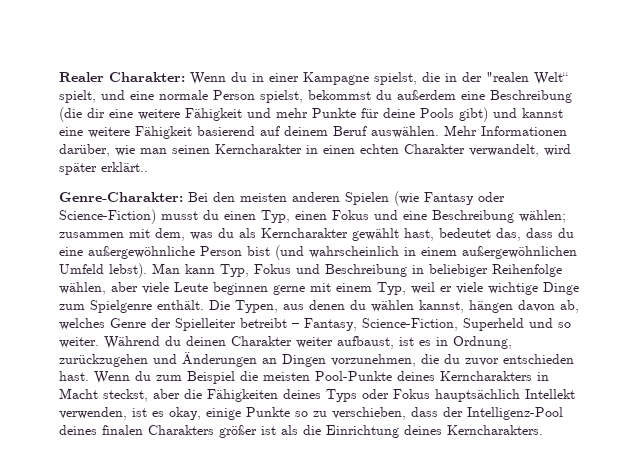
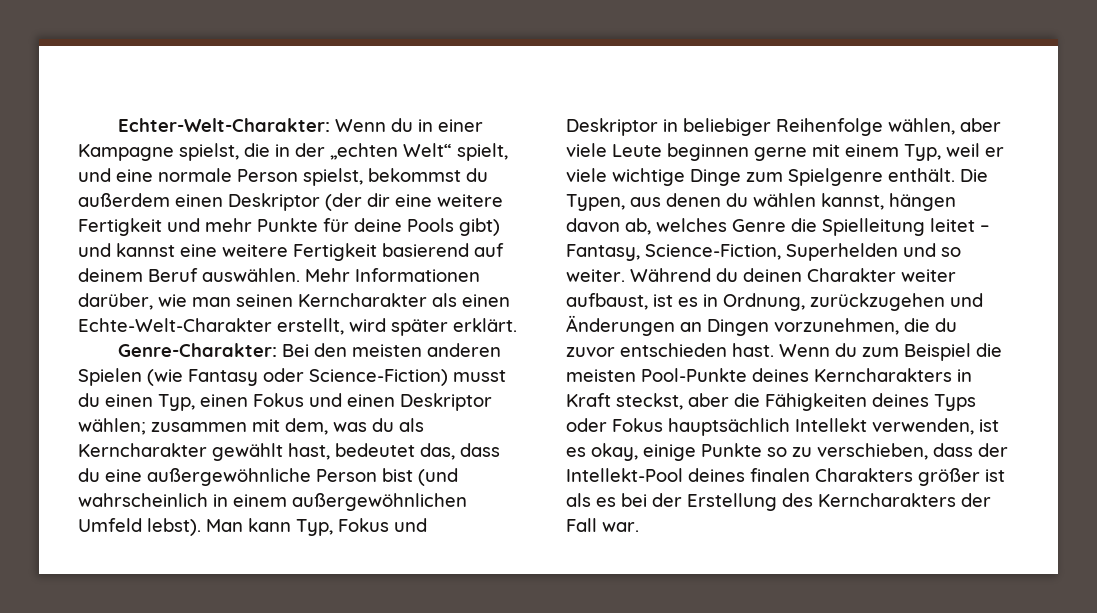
[59,72,185,82] Realer Charakter: -> [118,118,331,132] Echter-Welt-Charakter:
[486,72,529,82] "realen -> [330,143,398,160] „echten
[461,90,572,103] [59,107,82,122] eine Beschreibung (die -> [175,193,362,211] einen Deskriptor (der
[185,108,242,121] Fähigkeit -> [78,218,162,236] Fertigkeit
[135,126,192,139] Fähigkeit -> [293,243,377,261] Fertigkeit
[306,144,539,157] in einen echten Charakter verwandelt, -> [432,293,510,307] [78,318,344,335] als einen Echte-Welt-Charakter erstellt,
[101,162,148,172] erklärt.. -> [453,318,517,332] erklärt.
[403,210,514,223] eine Beschreibung -> [347,393,492,411] einen Deskriptor
[325,264,407,277] Beschreibung -> [566,118,658,136] Deskriptor
[151,318,287,331] der Spielleiter betreibt -> [791,218,975,236] die Spielleitung leitet
[463,318,524,331] Superheld -> [786,243,898,261] Superhelden
[59,388,98,399] Macht -> [566,393,611,407] Kraft
[467,407,563,420] Intelligenz-Pool -> [566,468,683,482] Intellekt-Pool
[303,425,543,438] die Einrichtung deines Kerncharakters. -> [596,493,991,511] [566,518,639,532] es bei der Erstellung des Kerncharakters der Fall war.

